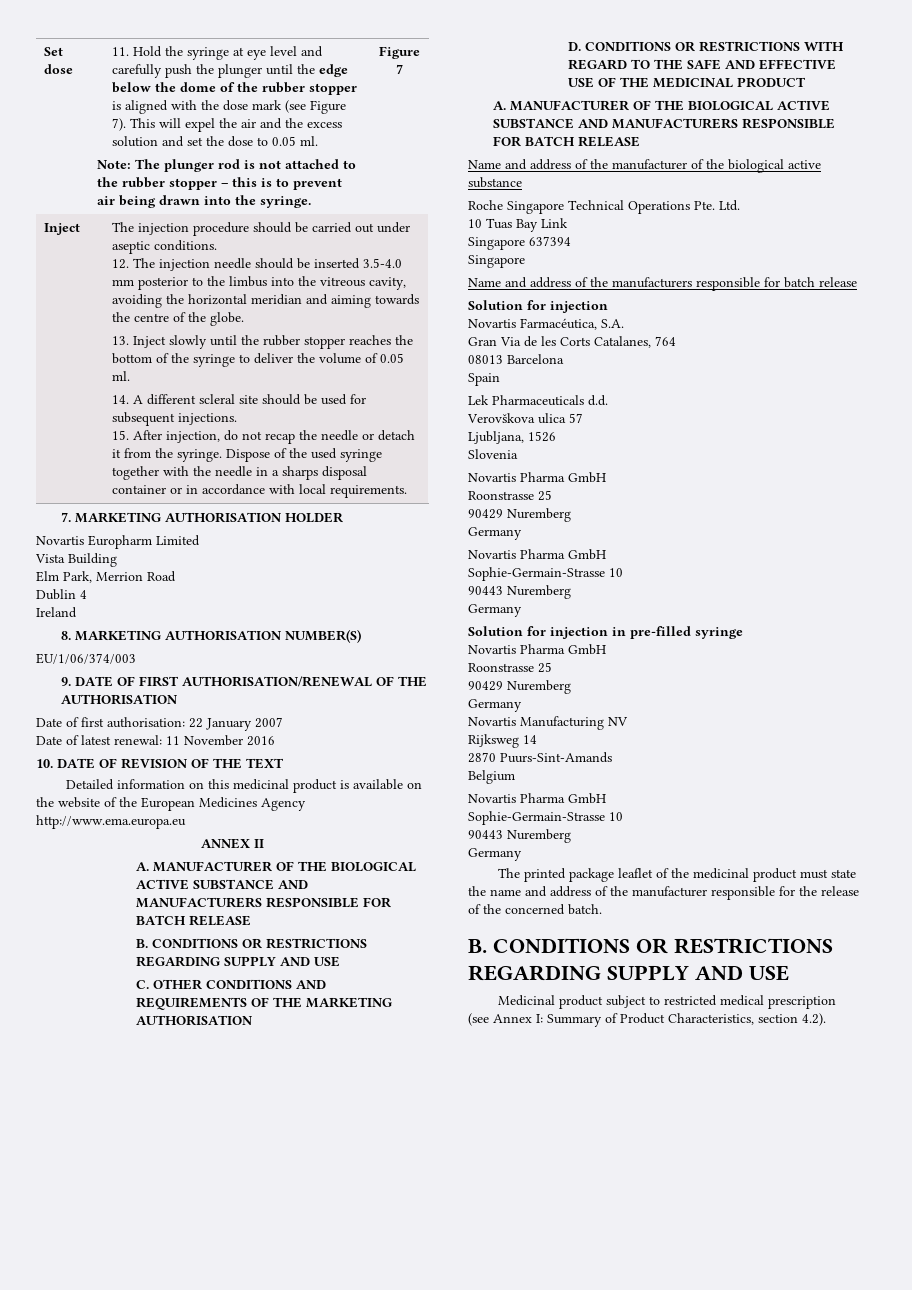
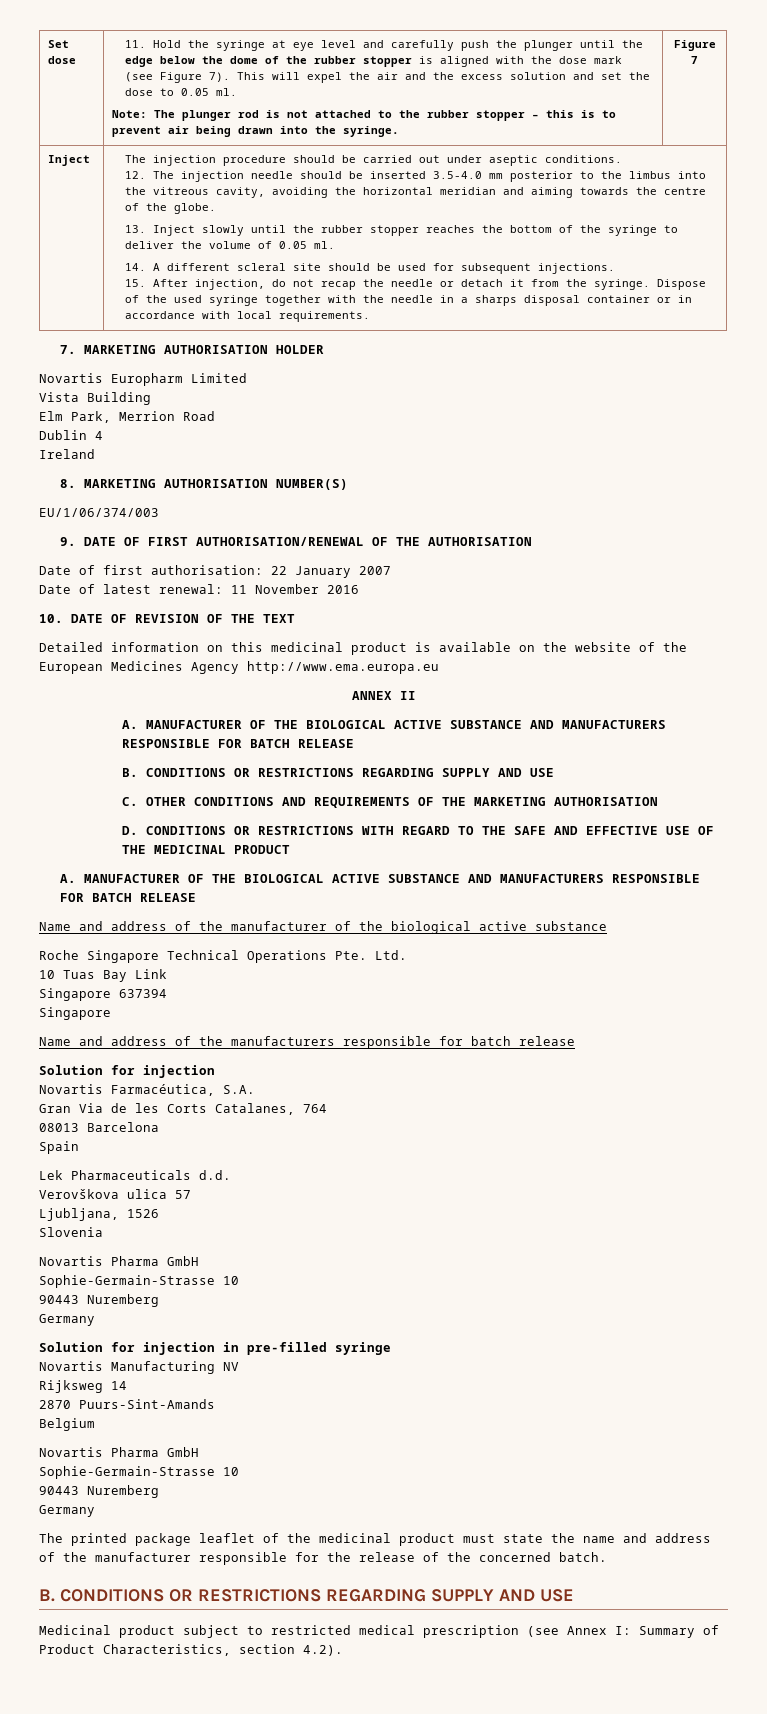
[468,490,552,501] [468,508,571,522] [468,527,522,540] [468,549,606,560] // Roonstrasse 25 // 90429 Nuremberg // Germany // Novartis Pharma GmbH -> (199, 1261) none
[468,644,606,655] [468,662,552,673] [468,680,571,694] [468,699,522,712] // Novartis Pharma GmbH // Roonstrasse 25 // 90429 Nuremberg // Germany -> (391, 1348) none

